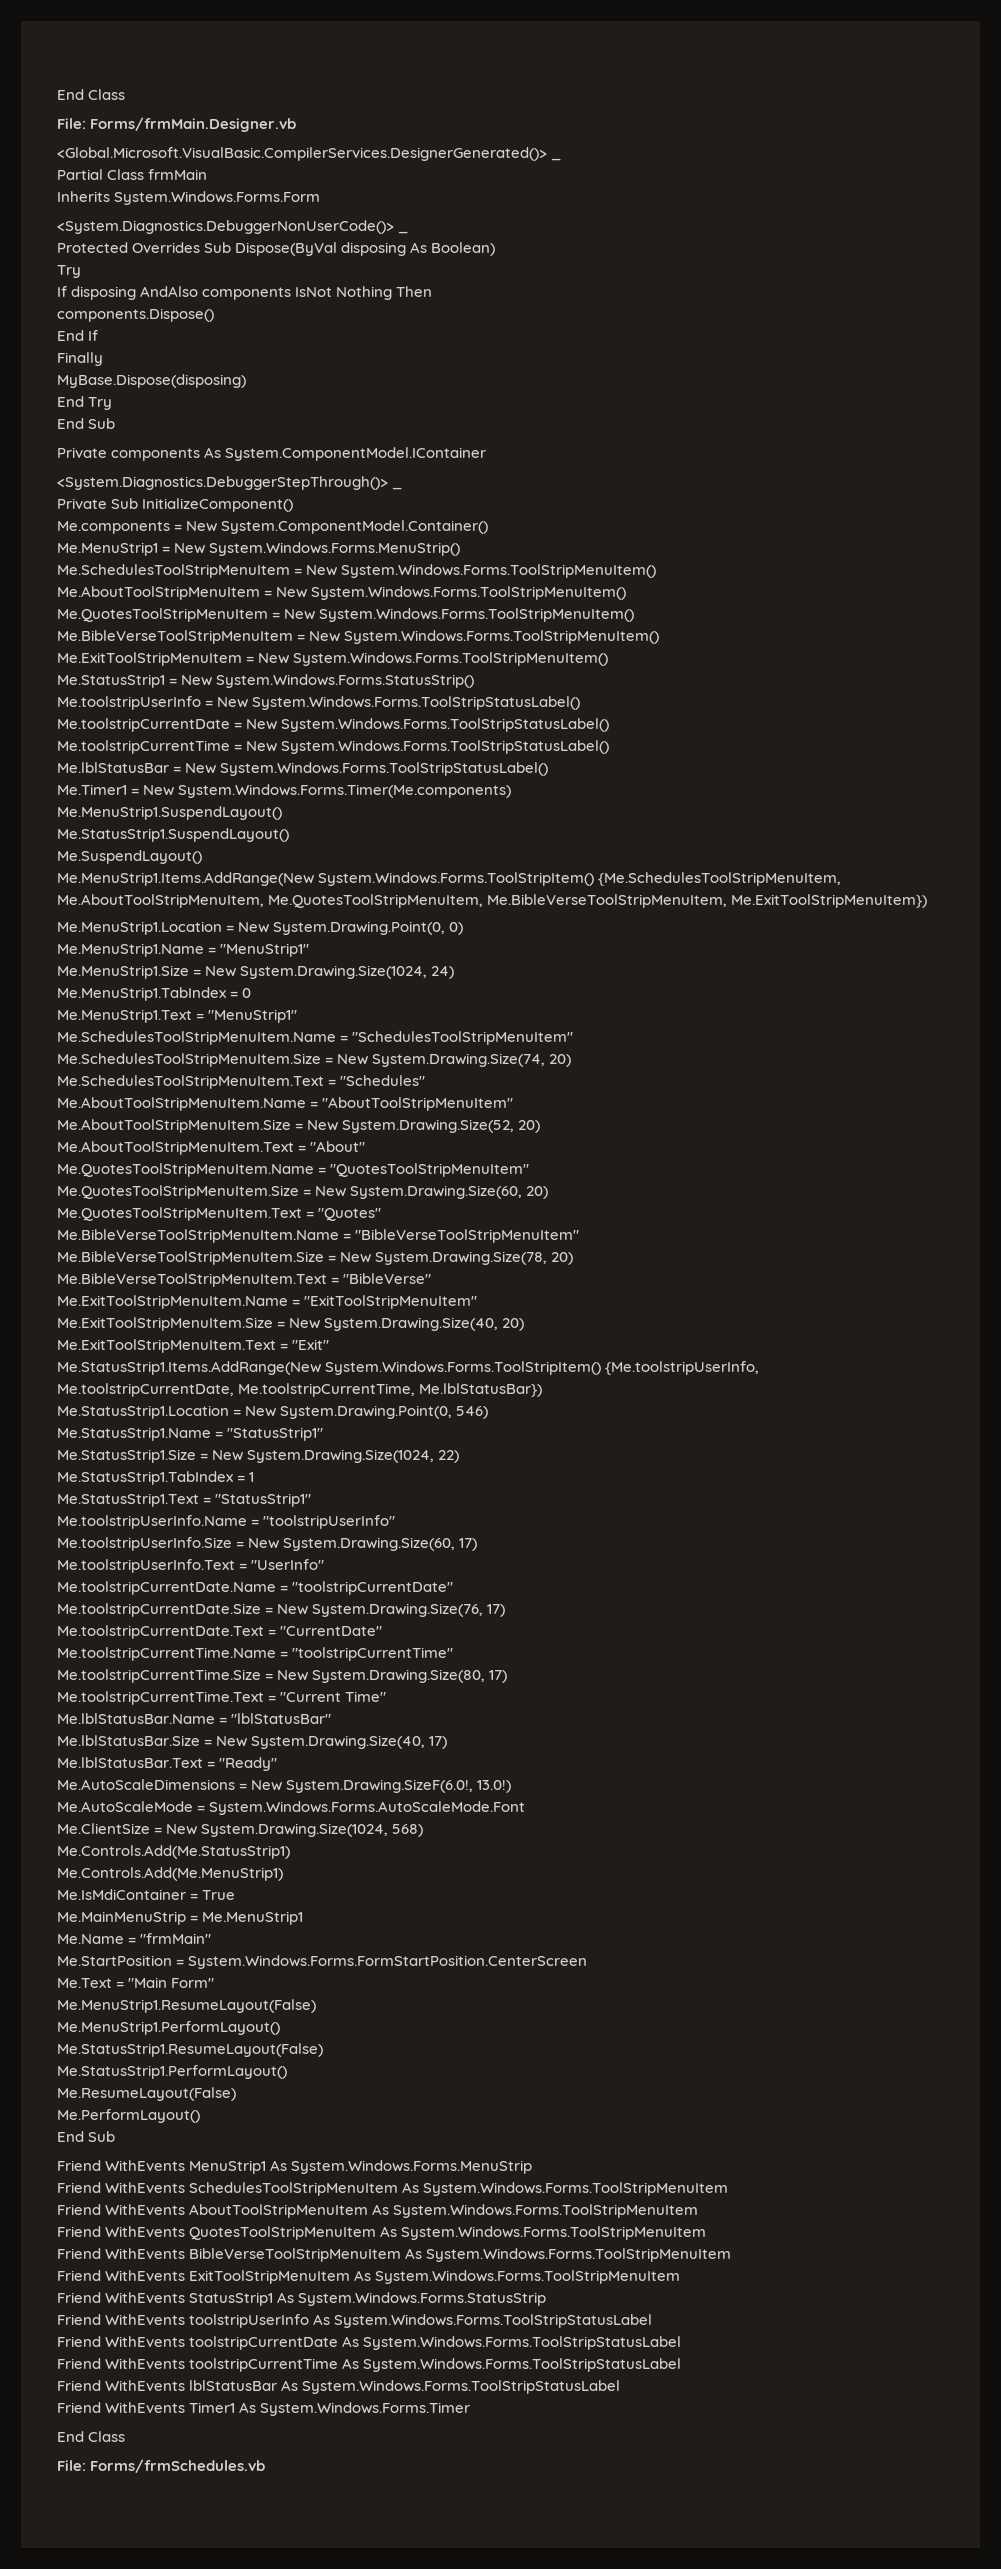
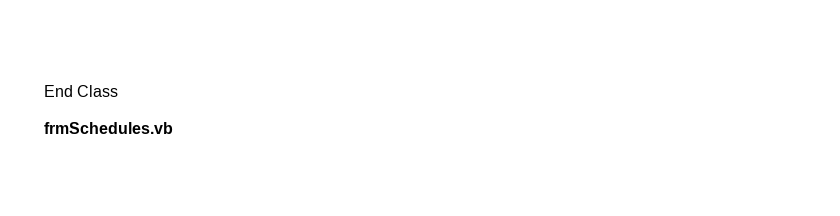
[57,89,126,100] [57,117,297,132] [57,147,562,161] [57,169,208,180] [57,191,321,205] [57,220,409,234] [57,242,496,256] [57,265,81,278] [57,286,433,300] [57,308,214,322] [57,330,99,341] [57,352,103,366] [57,374,246,388] [57,396,113,410] [57,418,116,429] [57,447,487,461] [57,476,403,490] [57,498,294,512] [57,520,489,534] [57,542,461,556] [57,564,657,578] [57,586,627,600] [57,608,635,622] [57,630,660,644] [57,652,609,666] [57,674,475,688] [57,696,581,710] [57,718,610,732] [57,740,610,754] [57,762,549,776] [57,784,512,798] [57,806,282,820] [57,828,289,842] [57,850,202,864] [57,872,842,886] [57,894,928,908] [57,921,464,935] [57,943,310,957] [57,965,455,979] [57,987,252,1001] [57,1009,298,1023] [57,1031,574,1045] [57,1053,572,1067] [57,1075,426,1089] [57,1097,514,1111] [57,1119,541,1133] [57,1141,366,1155] [57,1163,530,1177] [57,1185,549,1199] [57,1207,382,1221] [57,1229,580,1243] [57,1251,574,1265] [57,1273,432,1287] [57,1295,478,1309] [57,1317,525,1331] [57,1339,330,1353] [57,1361,760,1375] [57,1383,543,1397] [57,1405,489,1419] [57,1427,324,1441] [57,1449,460,1463] [57,1471,255,1485] [57,1493,312,1507] [57,1515,396,1529] [57,1537,478,1551] [57,1559,325,1573] [57,1581,454,1595] [57,1603,506,1617] [57,1625,383,1639] [57,1647,454,1661] [57,1669,508,1683] [57,1691,387,1705] [57,1713,332,1724] [57,1735,448,1749] [57,1757,278,1771] [57,1779,512,1793] [57,1801,526,1815] [57,1823,424,1837] [57,1845,290,1859] [57,1867,283,1881] [57,1889,236,1900] [57,1911,304,1925] [57,1933,212,1944] [57,1955,588,1969] [57,1977,215,1988] [57,1999,316,2013] [57,2021,280,2035] [57,2043,323,2057] [57,2065,287,2079] [57,2087,236,2101] [57,2109,200,2123] [57,2131,116,2142] [57,2160,533,2174] [57,2182,729,2196] [57,2204,699,2218] [57,2226,707,2240] [57,2248,732,2262] [57,2270,681,2284] [57,2292,547,2306] [57,2314,653,2328] [57,2336,682,2350] [57,2358,682,2372] [57,2380,621,2394] [57,2402,471,2416] [57,2431,126,2442] [57,2459,266,2473] End Class // File: Forms/frmMain.Designer.vb // <Global.Microsoft.VisualBasic.CompilerServices.DesignerGenerated()> _ // Partial Class frmMain // Inherits System.Windows.Forms.Form // <System.Diagnostics.DebuggerNonUserCode()> _ // Protected Overrides Sub Dispose(ByVal disposing As Boolean) // Try // If disposing AndAlso components IsNot Nothing Then // components.Dispose() // End If // Finally // MyBase.Dispose(disposing) // End Try // End Sub // Private components As System.ComponentModel.IContainer // <System.Diagnostics.DebuggerStepThrough()> _ // Private Sub InitializeComponent() // Me.components = New System.ComponentModel.Container() // Me.MenuStrip1 = New System.Windows.Forms.MenuStrip() // Me.SchedulesToolStripMenuItem = New System.Windows.Forms.ToolStripMenuItem() // Me.AboutToolStripMenuItem = New System.Windows.Forms.ToolStripMenuItem() // Me.QuotesToolStripMenuItem = New System.Windows.Forms.ToolStripMenuItem() // Me.BibleVerseToolStripMenuItem = New System.Windows.Forms.ToolStripMenuItem() // Me.ExitToolStripMenuItem = New System.Windows.Forms.ToolStripMenuItem() // Me.StatusStrip1 = New System.Windows.Forms.StatusStrip() // Me.toolstripUserInfo = New System.Windows.Forms.ToolStripStatusLabel() // Me.toolstripCurrentDate = New System.Windows.Forms.ToolStripStatusLabel() // Me.toolstripCurrentTime = New System.Windows.Forms.ToolStripStatusLabel() // Me.lblStatusBar = New System.Windows.Forms.ToolStripStatusLabel() // Me.Timer1 = New System.Windows.Forms.Timer(Me.components) // Me.MenuStrip1.SuspendLayout() // Me.StatusStrip1.SuspendLayout() // Me.SuspendLayout() // Me.MenuStrip1.Items.AddRange(New System.Windows.Forms.ToolStripItem() {Me.SchedulesToolStripMenuItem, Me.AboutToolStripMenuItem, Me.QuotesToolStripMenuItem, Me.BibleVerseToolStripMenuItem, Me.ExitToolStripMenuItem}) // Me.MenuStrip1.Location = New System.Drawing.Point(0, 0) // Me.MenuStrip1.Name = "MenuStrip1" // Me.MenuStrip1.Size = New System.Drawing.Size(1024, 24) // Me.MenuStrip1.TabIndex = 0 // Me.MenuStrip1.Text = "MenuStrip1" // Me.SchedulesToolStripMenuItem.Name = "SchedulesToolStripMenuItem" // Me.SchedulesToolStripMenuItem.Size = New System.Drawing.Size(74, 20) // Me.SchedulesToolStripMenuItem.Text = "Schedules" // Me.AboutToolStripMenuItem.Name = "AboutToolStripMenuItem" // Me.AboutToolStripMenuItem.Size = New System.Drawing.Size(52, 20) // Me.AboutToolStripMenuItem.Text = "About" // Me.QuotesToolStripMenuItem.Name = "QuotesToolStripMenuItem" // Me.QuotesToolStripMenuItem.Size = New System.Drawing.Size(60, 20) // Me.QuotesToolStripMenuItem.Text = "Quotes" // Me.BibleVerseToolStripMenuItem.Name = "BibleVerseToolStripMenuItem" // Me.BibleVerseToolStripMenuItem.Size = New System.Drawing.Size(78, 20) // Me.BibleVerseToolStripMenuItem.Text = "BibleVerse" // Me.ExitToolStripMenuItem.Name = "ExitToolStripMenuItem" // Me.ExitToolStripMenuItem.Size = New System.Drawing.Size(40, 20) // Me.ExitToolStripMenuItem.Text = "Exit" // Me.StatusStrip1.Items.AddRange(New System.Windows.Forms.ToolStripItem() {Me.toolstripUserInfo, Me.toolstripCurrentDate, Me.toolstripCurrentTime, Me.lblStatusBar}) // Me.StatusStrip1.Location = New System.Drawing.Point(0, 546) // Me.StatusStrip1.Name = "StatusStrip1" // Me.StatusStrip1.Size = New System.Drawing.Size(1024, 22) // Me.StatusStrip1.TabIndex = 1 // Me.StatusStrip1.Text = "StatusStrip1" // Me.toolstripUserInfo.Name = "toolstripUserInfo" // Me.toolstripUserInfo.Size = New System.Drawing.Size(60, 17) // Me.toolstripUserInfo.Text = "UserInfo" // Me.toolstripCurrentDate.Name = "toolstripCurrentDate" // Me.toolstripCurrentDate.Size = New System.Drawing.Size(76, 17) // Me.toolstripCurrentDate.Text = "CurrentDate" // Me.toolstripCurrentTime.Name = "toolstripCurrentTime" // Me.toolstripCurrentTime.Size = New System.Drawing.Size(80, 17) // Me.toolstripCurrentTime.Text = "Current Time" // Me.lblStatusBar.Name = "lblStatusBar" // Me.lblStatusBar.Size = New System.Drawing.Size(40, 17) // Me.lblStatusBar.Text = "Ready" // Me.AutoScaleDimensions = New System.Drawing.SizeF(6.0!, 13.0!) // Me.AutoScaleMode = System.Windows.Forms.AutoScaleMode.Font // Me.ClientSize = New System.Drawing.Size(1024, 568) // Me.Controls.Add(Me.StatusStrip1) // Me.Controls.Add(Me.MenuStrip1) // Me.IsMdiContainer = True // Me.MainMenuStrip = Me.MenuStrip1 // Me.Name = "frmMain" // Me.StartPosition = System.Windows.Forms.FormStartPosition.CenterScreen // Me.Text = "Main Form" // Me.MenuStrip1.ResumeLayout(False) // Me.MenuStrip1.PerformLayout() // Me.StatusStrip1.ResumeLayout(False) // Me.StatusStrip1.PerformLayout() // Me.ResumeLayout(False) // Me.PerformLayout() // End Sub // Friend WithEvents MenuStrip1 As System.Windows.Forms.MenuStrip // Friend WithEvents SchedulesToolStripMenuItem As System.Windows.Forms.ToolStripMenuItem // Friend WithEvents AboutToolStripMenuItem As System.Windows.Forms.ToolStripMenuItem // Friend WithEvents QuotesToolStripMenuItem As System.Windows.Forms.ToolStripMenuItem // Friend WithEvents BibleVerseToolStripMenuItem As System.Windows.Forms.ToolStripMenuItem // Friend WithEvents ExitToolStripMenuItem As System.Windows.Forms.ToolStripMenuItem // Friend WithEvents StatusStrip1 As System.Windows.Forms.StatusStrip // Friend WithEvents toolstripUserInfo As System.Windows.Forms.ToolStripStatusLabel // Friend WithEvents toolstripCurrentDate As System.Windows.Forms.ToolStripStatusLabel // Friend WithEvents toolstripCurrentTime As System.Windows.Forms.ToolStripStatusLabel // Friend WithEvents lblStatusBar As System.Windows.Forms.ToolStripStatusLabel // Friend WithEvents Timer1 As System.Windows.Forms.Timer // End Class // File: Forms/frmSchedules.vb -> [44,85,119,97] [44,122,173,134] End Class // frmSchedules.vb

